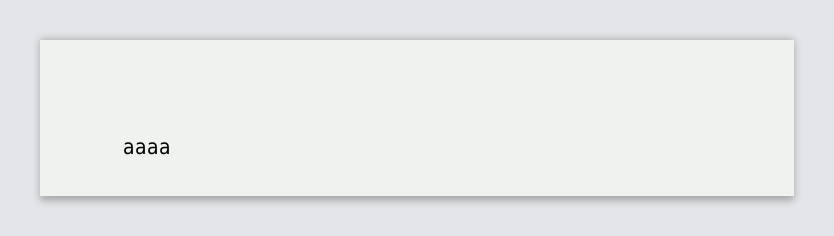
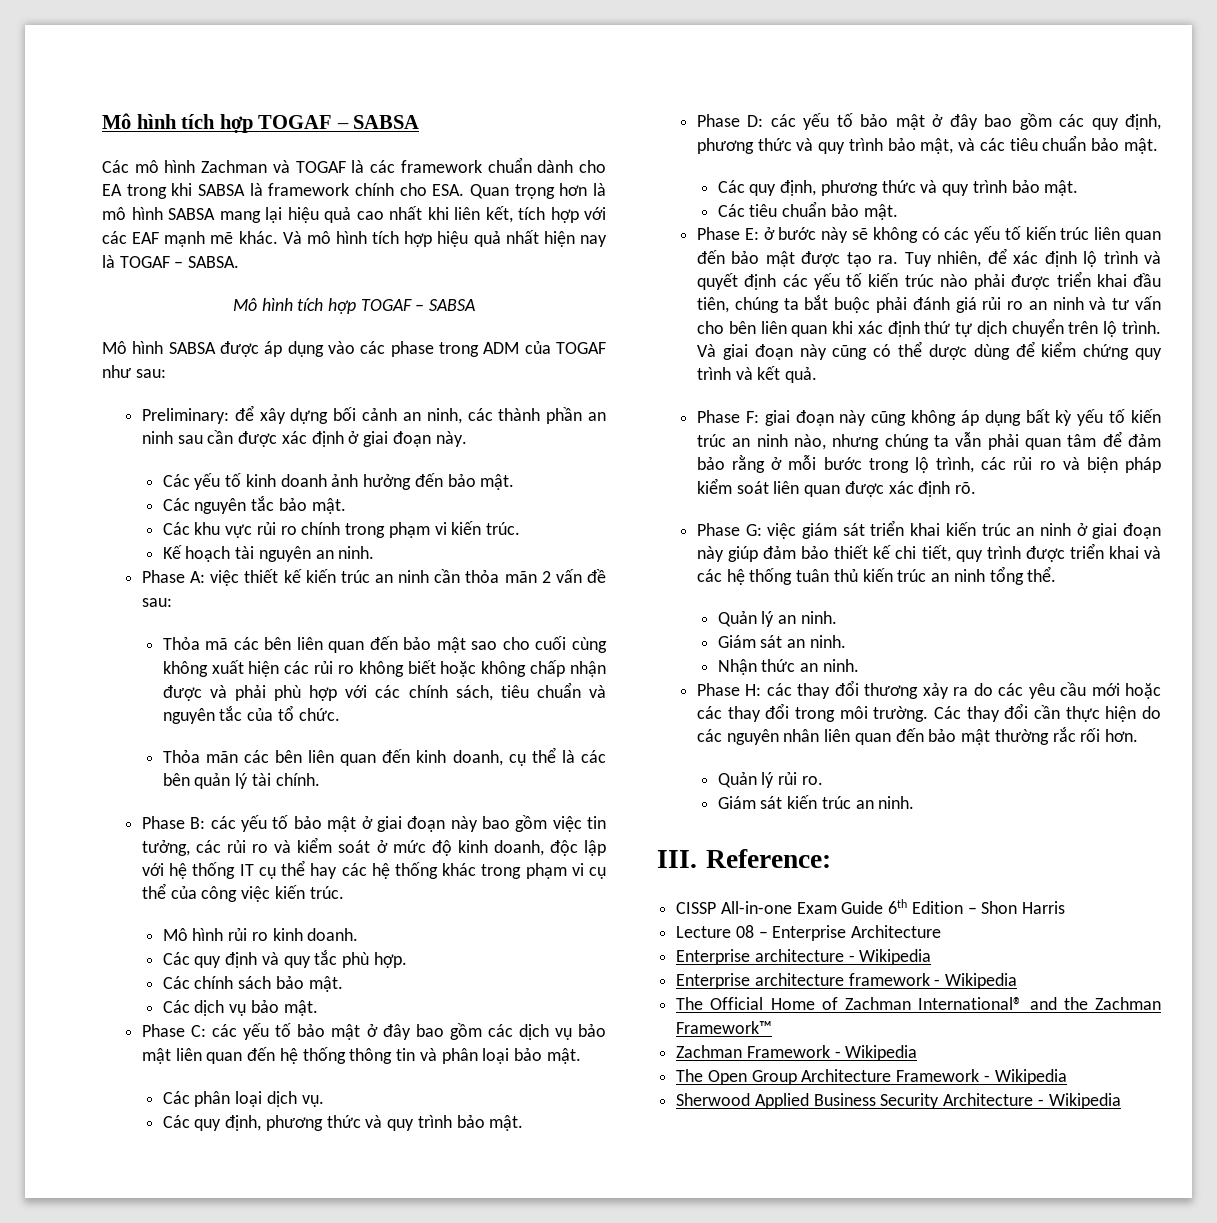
[123,142,171,155] aaaa -> [102,113,420,133] [102,157,607,173] [102,183,607,199] [102,206,606,223] [102,230,608,247] [102,255,240,268] [232,298,476,314] [102,341,606,357] [102,365,166,378] [141,405,606,424] [141,430,467,447] [162,473,515,490] [162,496,346,514] [162,521,520,538] [162,545,375,562] [141,569,606,586] [141,598,172,607] [162,636,607,653] [162,660,606,677] [162,682,606,701] [162,705,340,724] [162,747,607,766] [162,773,320,789] [141,815,607,832] [141,837,607,856] [141,860,606,879] [141,883,344,902] [162,928,359,941] [162,950,407,968] [162,976,343,992] [162,1000,318,1016] [141,1023,607,1040] [141,1047,581,1064] [162,1091,324,1107] [162,1115,524,1131] [696,113,1161,130] [696,135,1158,154] [717,180,1079,196] [717,201,898,220] [696,226,1161,243] [696,248,1161,267] [696,271,1161,290] [696,295,1161,313] [696,318,1161,337] [696,341,1162,360] [696,366,818,383] [696,409,1162,426] [696,431,1161,450] [696,455,1162,473] [696,478,977,497] [696,520,1161,539] [696,543,1161,562] [696,566,1057,585] [717,611,837,627] [717,635,846,648] [717,659,859,675] [696,680,1161,699] [696,703,1161,722] [696,727,1138,745] [717,772,823,788] [717,795,915,809] [657,849,831,868] [676,899,1066,914] [676,925,942,941] [676,949,932,965] [676,973,1018,989] [676,997,1161,1010] [676,1021,773,1034] [676,1045,918,1061] [676,1069,1067,1085] [676,1093,1121,1109] Mô hình tích hợp TOGAF – SABSA // Các mô hình Zachman và TOGAF là các framework chuẩn dành cho EA trong khi SABSA là framework chính cho ESA. Quan trọng hơn là mô hình SABSA mang lại hiệu quả cao nhất khi liên kết, tích hợp với các EAF mạnh mẽ khác. Và mô hình tích hợp hiệu quả nhất hiện nay là TOGAF – SABSA. // Mô hình tích hợp TOGAF – SABSA // Mô hình SABSA được áp dụng vào các phase trong ADM của TOGAF như sau: // Preliminary: để xây dựng bối cảnh an ninh, các thành phần an ninh sau cần được xác định ở giai đoạn này. // Các yếu tố kinh doanh ảnh hưởng đến bảo mật. // Các nguyên tắc bảo mật. // Các khu vực rủi ro chính trong phạm vi kiến trúc. // Kế hoạch tài nguyên an ninh. // Phase A: việc thiết kế kiến trúc an ninh cần thỏa mãn 2 vấn đề sau: // Thỏa mã các bên liên quan đến bảo mật sao cho cuối cùng không xuất hiện các rủi ro không biết hoặc không chấp nhận được và phải phù hợp với các chính sách, tiêu chuẩn và nguyên tắc của tổ chức. // Thỏa mãn các bên liên quan đến kinh doanh, cụ thể là các bên quản lý tài chính. // Phase B: các yếu tố bảo mật ở giai đoạn này bao gồm việc tin tưởng, các rủi ro và kiểm soát ở mức độ kinh doanh, độc lập với hệ thống IT cụ thể hay các hệ thống khác trong phạm vi cụ thể của công việc kiến trúc. // Mô hình rủi ro kinh doanh. // Các quy định và quy tắc phù hợp. // Các chính sách bảo mật. // Các dịch vụ bảo mật. // Phase C: các yếu tố bảo mật ở đây bao gồm các dịch vụ bảo mật liên quan đến hệ thống thông tin và phân loại bảo mật. // Các phân loại dịch vụ. // Các quy định, phương thức và quy trình bảo mật. // Phase D: các yếu tố bảo mật ở đây bao gồm các quy định, phương thức và quy trình bảo mật, và các tiêu chuẩn bảo mật. // Các quy định, phương thức và quy trình bảo mật. // Các tiêu chuẩn bảo mật. // Phase E: ở bước này sẽ không có các yếu tố kiến trúc liên quan đến bảo mật được tạo ra. Tuy nhiên, để xác định lộ trình và quyết định các yếu tố kiến trúc nào phải được triển khai đầu tiên, chúng ta bắt buộc phải đánh giá rủi ro an ninh và tư vấn cho bên liên quan khi xác định thứ tự dịch chuyển trên lộ trình. Và giai đoạn này cũng có thể dược dùng để kiểm chứng quy trình và kết quả. // Phase F: giai đoạn này cũng không áp dụng bất kỳ yếu tố kiến trúc an ninh nào, nhưng chúng ta vẫn phải quan tâm để đảm bảo rằng ở mỗi bước trong lộ trình, các rủi ro và biện pháp kiểm soát liên quan được xác định rõ. // Phase G: việc giám sát triển khai kiến trúc an ninh ở giai đoạn này giúp đảm bảo thiết kế chi tiết, quy trình được triển khai và các hệ thống tuân thủ kiến trúc an ninh tổng thể. // Quản lý an ninh. // Giám sát an ninh. // Nhận thức an ninh. // Phase H: các thay đổi thương xảy ra do các yêu cầu mới hoặc các thay đổi trong môi trường. Các thay đổi cần thực hiện do các nguyên nhân liên quan đến bảo mật thường rắc rối hơn. // Quản lý rủi ro. // Giám sát kiến trúc an ninh. // III. Reference: // CISSP All-in-one Exam Guide 6th Edition – Shon Harris // Lecture 08 – Enterprise Architecture // Enterprise architecture - Wikipedia // Enterprise architecture framework - Wikipedia // The Official Home of Zachman International® and the Zachman Framework™ // Zachman Framework - Wikipedia // The Open Group Architecture Framework - Wikipedia // Sherwood Applied Business Security Architecture - Wikipedia

